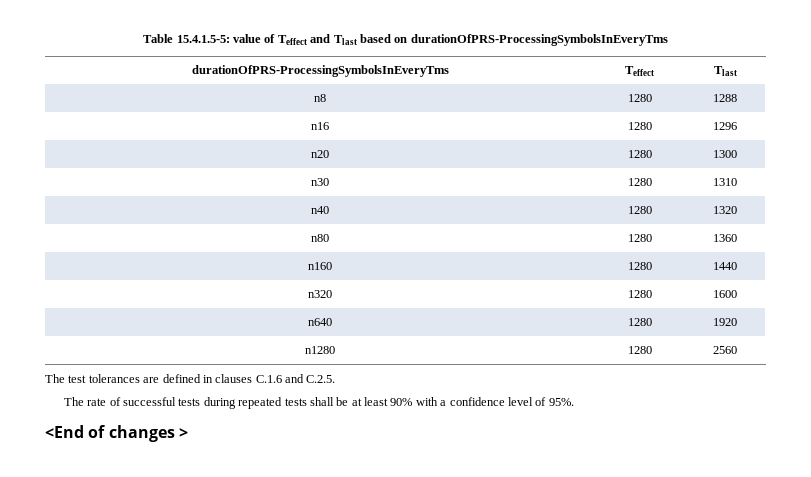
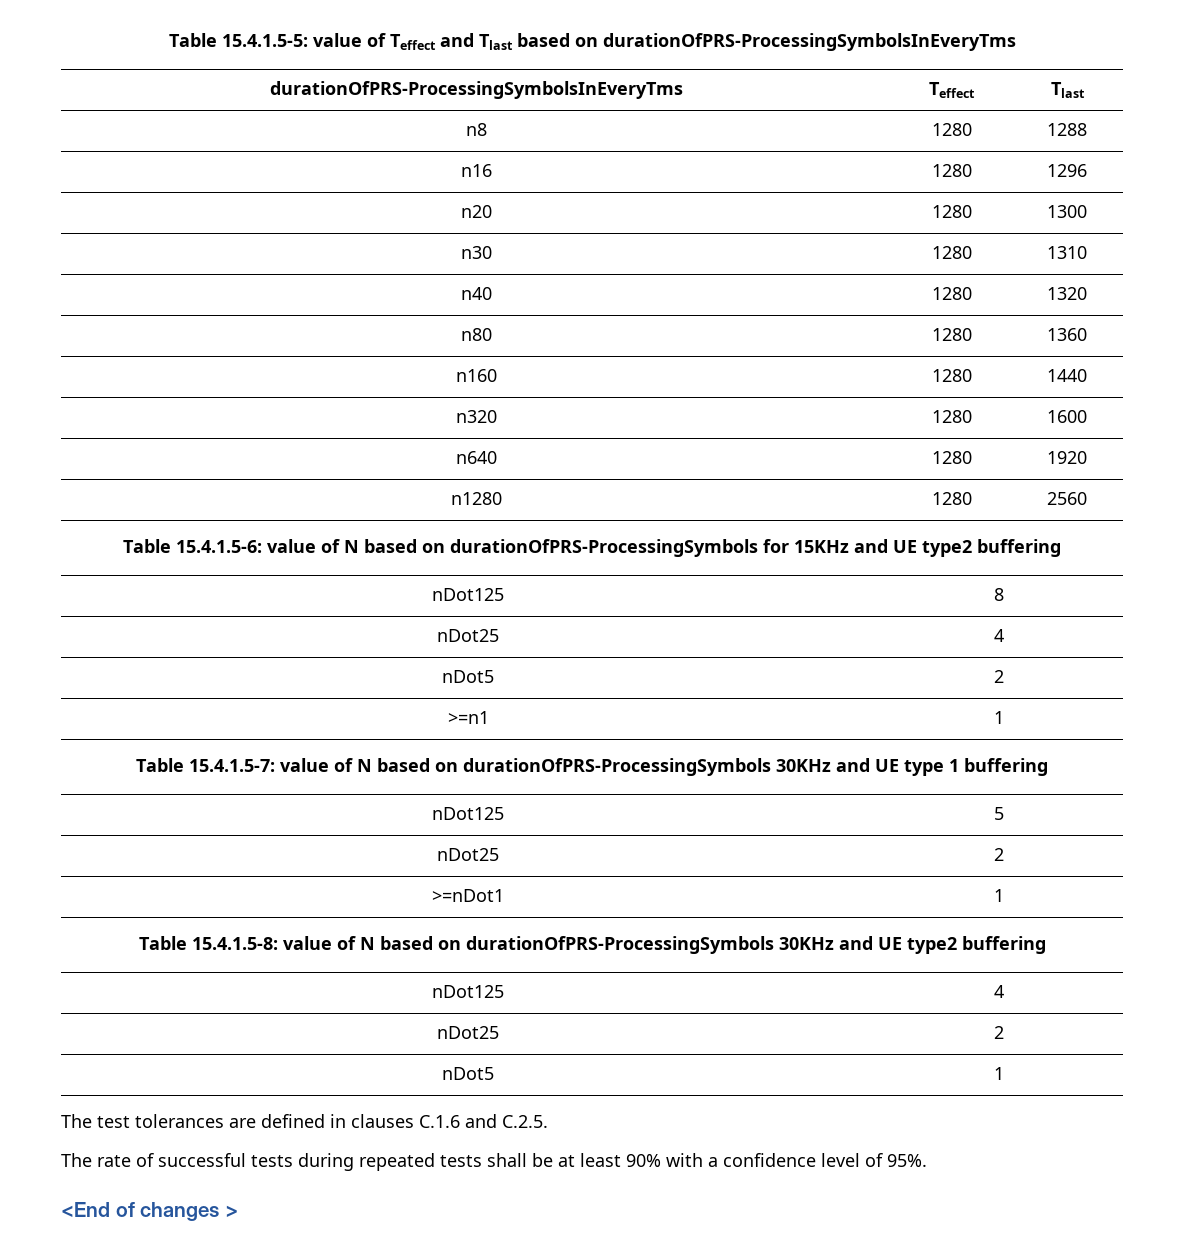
(737, 350) none -> [123,539,1061,557] [432,588,504,601] [993,588,1004,601] [437,629,499,642] [993,629,1004,642] [442,670,494,683] [993,670,1004,683] [447,711,489,724] [993,711,1004,724] [136,758,1048,776] [432,807,504,820] [993,807,1004,820] [437,848,499,861] [993,848,1004,861] [432,889,504,902] [993,889,1004,902] [138,936,1046,954] [432,985,504,998] [993,985,1004,998] [437,1026,499,1039] [993,1026,1004,1039] [442,1067,494,1080] [993,1067,1004,1080] // Table 15.4.1.5-6: value of N based on durationOfPRS-ProcessingSymbols for 15KHz and UE type2 buffering // nDot125 | 8 // nDot25 | 4 // nDot5 | 2 // >=n1 | 1 // Table 15.4.1.5-7: value of N based on durationOfPRS-ProcessingSymbols 30KHz and UE type 1 buffering // nDot125 | 5 // nDot25 | 2 // >=nDot1 | 1 // Table 15.4.1.5-8: value of N based on durationOfPRS-ProcessingSymbols 30KHz and UE type2 buffering // nDot125 | 4 // nDot25 | 2 // nDot5 | 1

